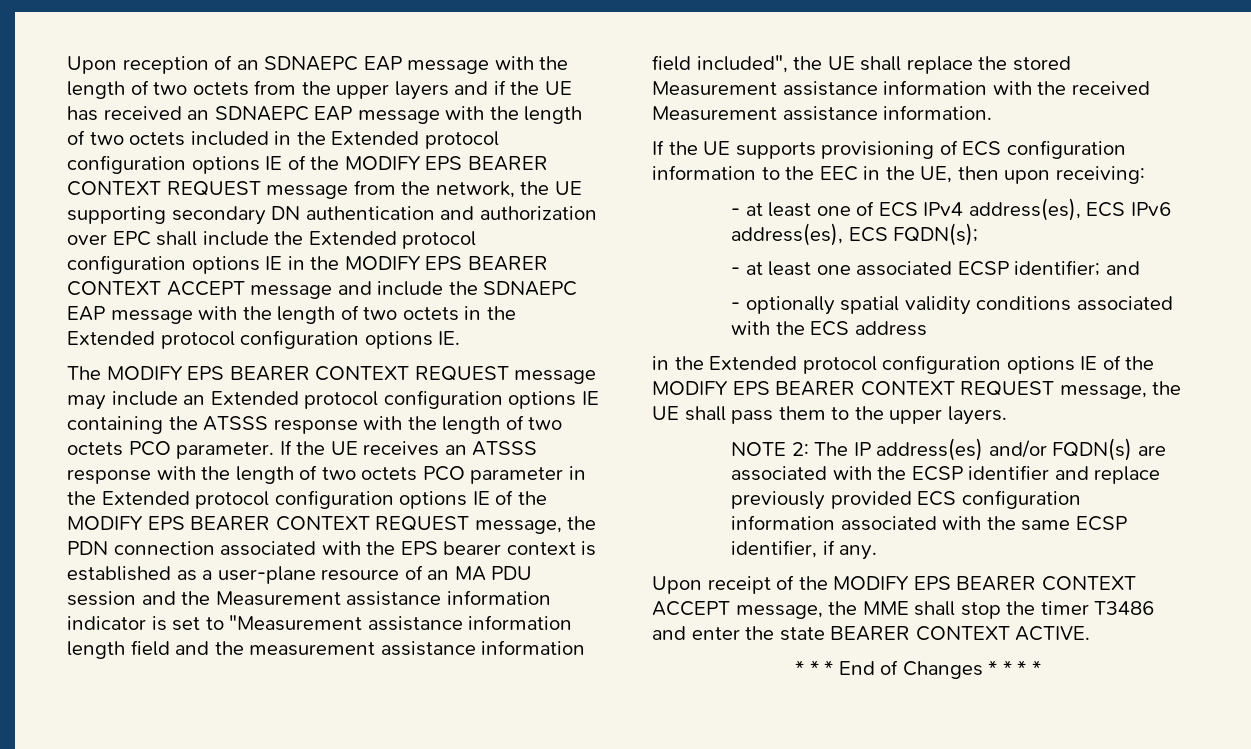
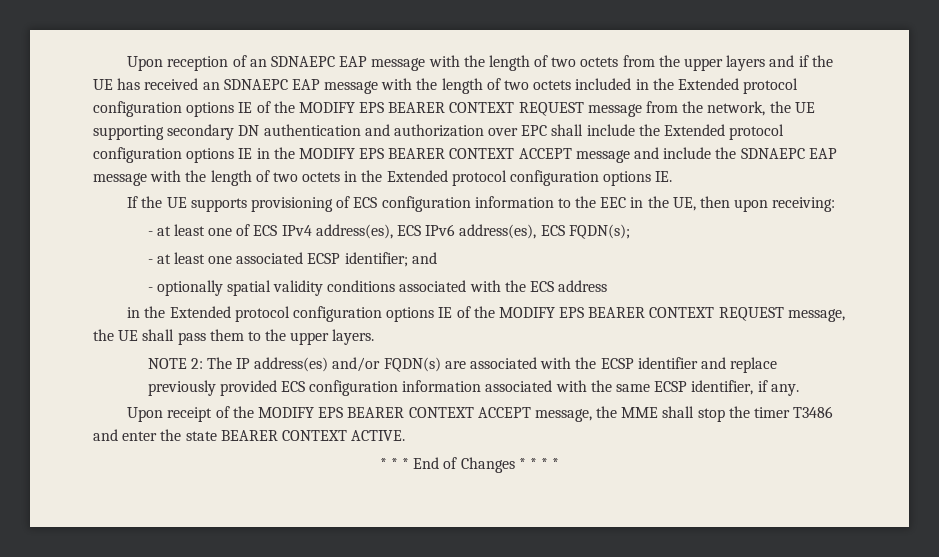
[67,366,597,384] [67,390,599,410] [67,415,563,434] [67,440,538,459] [67,465,586,484] [67,490,547,509] [67,516,597,534] [67,541,597,556] [67,565,533,584] [67,590,551,606] [67,615,573,631] [67,640,586,659] [652,55,1071,74] [652,80,1150,96] [652,105,993,121] // The MODIFY EPS BEARER CONTEXT REQUEST message may include an Extended protocol configuration options IE containing the ATSSS response with the length of two octets PCO parameter. If the UE receives an ATSSS response with the length of two octets PCO parameter in the Extended protocol configuration options IE of the MODIFY EPS BEARER CONTEXT REQUEST message, the PDN connection associated with the EPS bearer context is established as a user-plane resource of an MA PDU session and the Measurement assistance information indicator is set to "Measurement assistance information length field and the measurement assistance information field included", the UE shall replace the stored Measurement assistance information with the received Measurement assistance information. -> (673, 176) none

